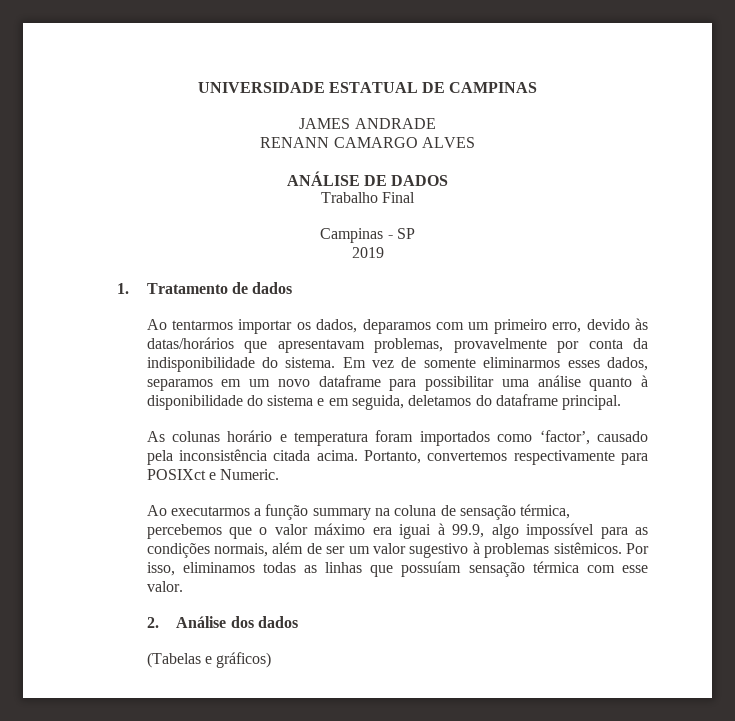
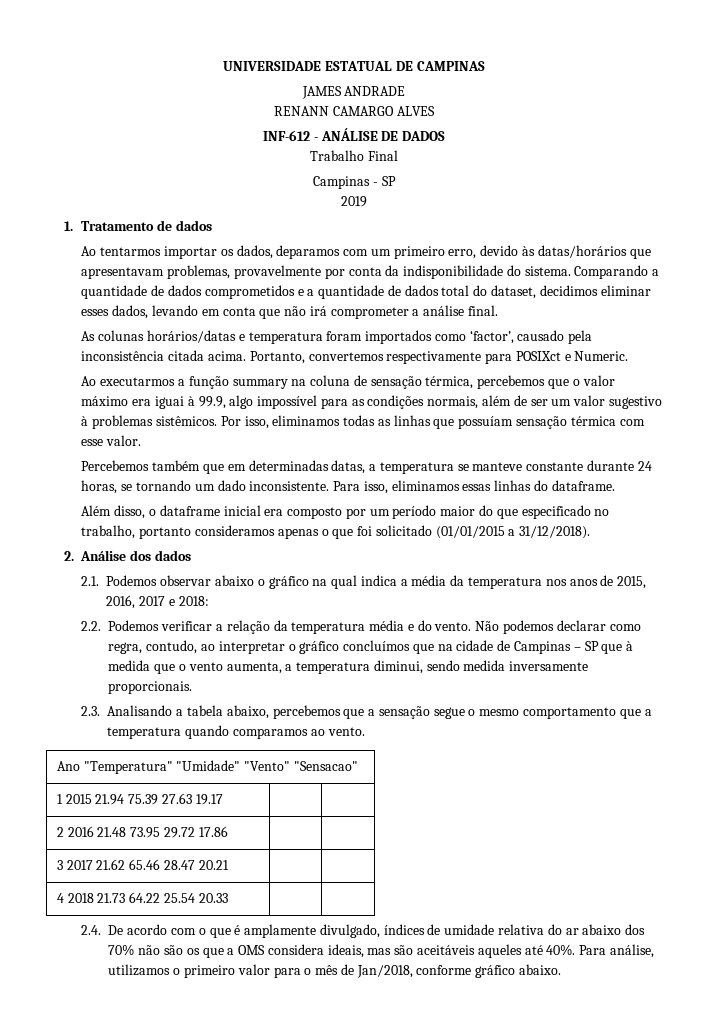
(475, 142) none -> [262,130,318,141] INF-612 -
[342,357,649,371] [146,375,648,391] [146,394,622,410] Em vez de somente eliminarmos esses dados, separamos em um novo dataframe para possibilitar uma análise quanto à disponibilidade do sistema e em seguida, deletamos do dataframe principal. -> [574,265,660,279] [81,285,651,299] [81,305,499,319] Comparando a quantidade de dados comprometidos e a quantidade de dados total do dataset, decidimos eliminar esses dados, levando em conta que não irá comprometer a análise final.
[227,430,273,442] horário -> [147,330,237,343] horários/datas
[146,616,298,628] [146,652,272,668] 2. Análise dos dados // (Tabelas e gráficos) -> [81,460,652,474] [81,480,615,494] [81,505,610,519] [81,525,591,539] [63,550,192,561] [81,575,647,589] [106,595,209,609] [81,620,641,634] [108,640,634,654] [108,660,589,674] [108,681,193,694] [81,705,652,719] [107,725,365,739] [56,760,358,774] [56,793,223,805] [56,826,228,838] [56,859,229,870] [56,892,228,903] [81,924,646,938] [108,944,654,958] [108,964,562,978] Percebemos também que em determinadas datas, a temperatura se manteve constante durante 24 horas, se tornando um dado inconsistente. Para isso, eliminamos essas linhas do dataframe. // Além disso, o dataframe inicial era composto por um período maior do que especificado no trabalho, portanto consideramos apenas o que foi solicitado (01/01/2015 a 31/12/2018). // 2. Análise dos dados // 2.1. Podemos observar abaixo o gráfico na qual indica a média da temperatura nos anos de 2015, 2016, 2017 e 2018: // 2.2. Podemos verificar a relação da temperatura média e do vento. Não podemos declarar como regra, contudo, ao interpretar o gráfico concluímos que na cidade de Campinas – SP que à medida que o vento aumenta, a temperatura diminui, sendo medida inversamente proporcionais. // 2.3. Analisando a tabela abaixo, percebemos que a sensação segue o mesmo comportamento que a temperatura quando comparamos ao vento. // Ano "Temperatura" "Umidade" "Vento" "Sensacao" // 1 2015 21.94 75.39 27.63 19.17 | | // 2 2016 21.48 73.95 29.72 17.86 | | // 3 2017 21.62 65.46 28.47 20.21 | | // 4 2018 21.73 64.22 25.54 20.33 | | // 2.4. De acordo com o que é amplamente divulgado, índices de umidade relativa do ar abaixo dos 70% não são os que a OMS considera ideais, mas são aceitáveis aqueles até 40%. Para análise, utilizamos o primeiro valor para o mês de Jan/2018, conforme gráfico abaixo.

